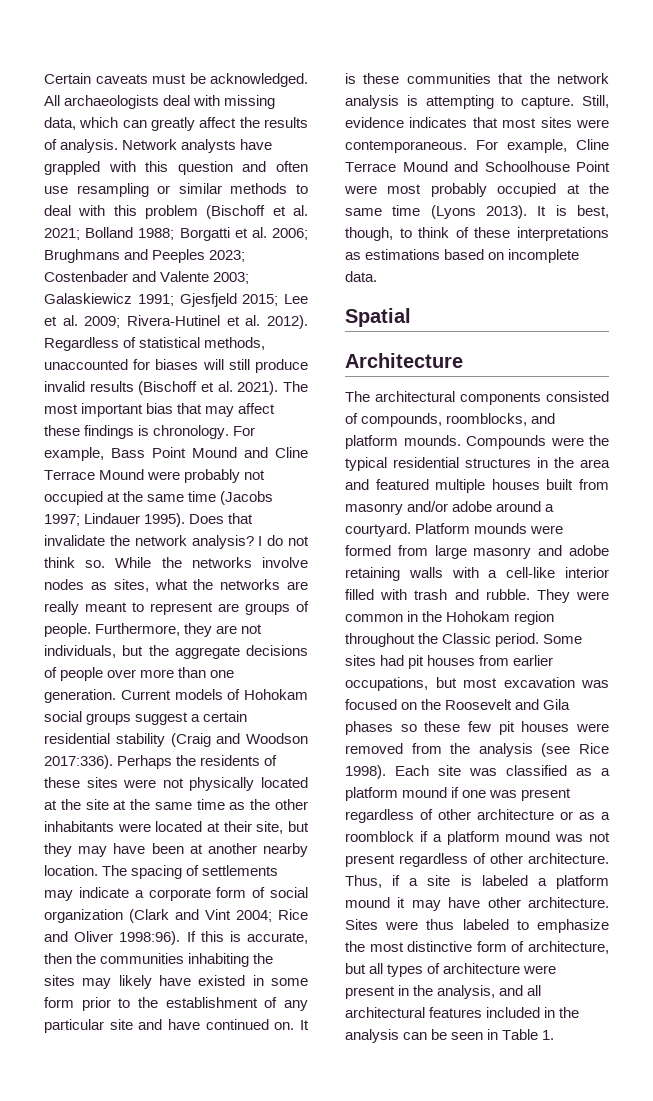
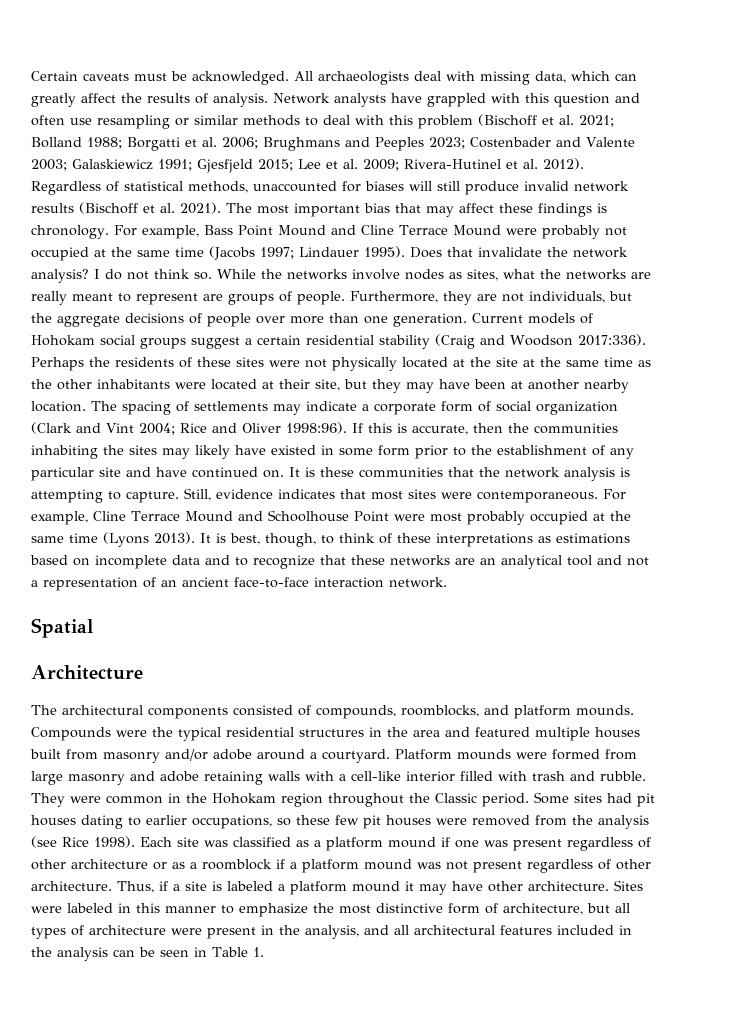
(85, 386) none -> [574,181,629,192] network
[345,271,377,282] data. -> [172,555,649,569] [31,577,447,591] data and to recognize that these networks are an analytical tool and not a representation of an ancient face-to-face interaction network.
[479,655,554,666] [345,677,609,691] [345,699,571,710] [345,721,393,735] from earlier occupations, but most excavation was focused on the Roosevelt and Gila phases -> [81,815,272,829] dating to earlier occupations,
[426,919,509,930] thus labeled -> [67,903,216,913] labeled in this manner

